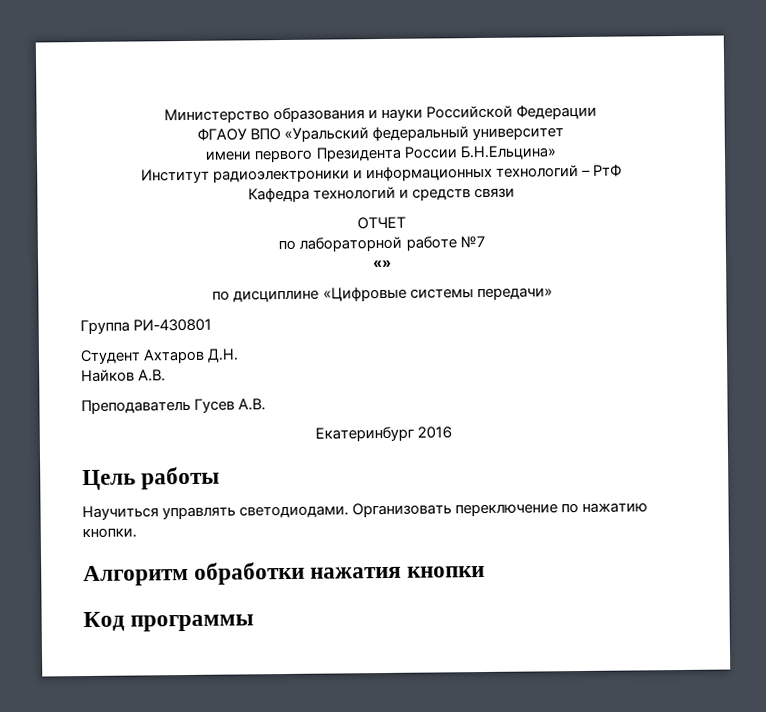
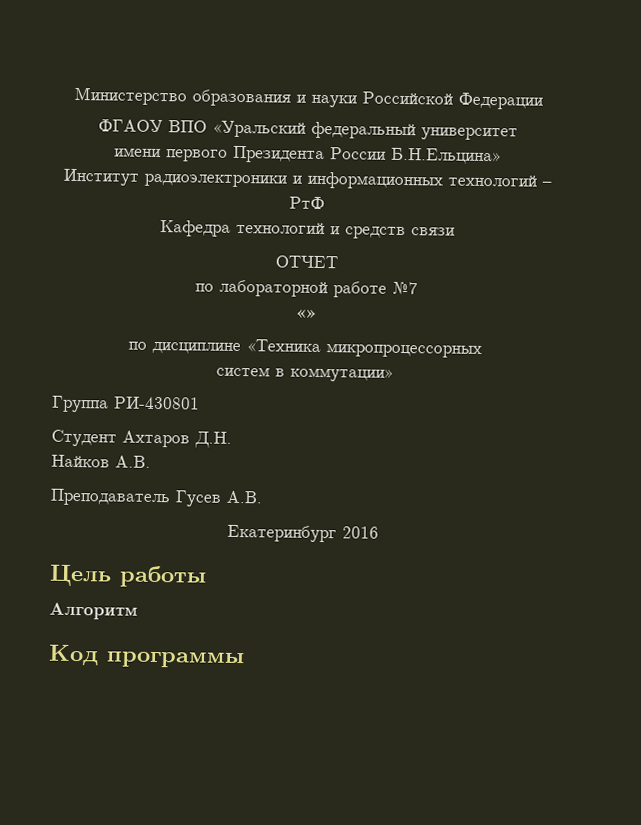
[322,286,553,302] «Цифровые системы передачи» -> [246,339,482,358] [216,366,394,382] «Техника микропроцессорных // систем в коммутации»
[82,502,649,521] [82,527,137,539] [83,561,485,587] Научиться управлять светодиодами. Организовать переключение по нажатию кнопки. // Алгоритм обработки нажатия кнопки -> [49,602,138,620] Алгоритм

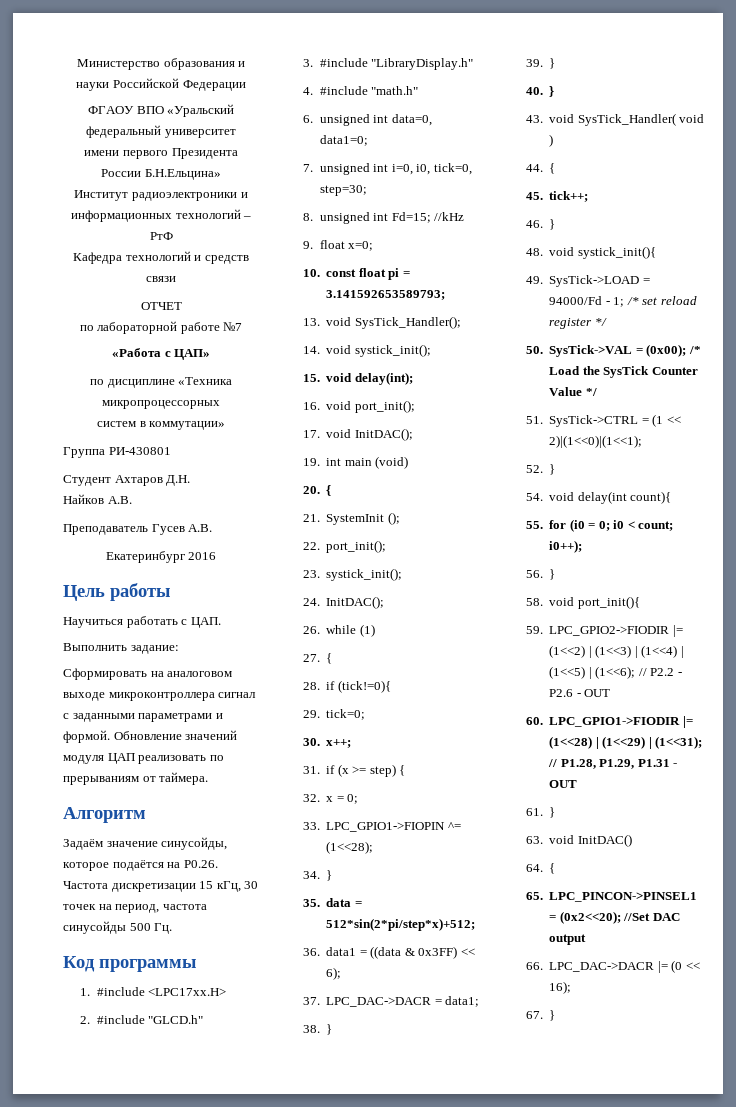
[294,308,318,318] «» -> [111,348,211,360] «Работа с ЦАП»
[49,602,138,620] [48,644,245,669] Алгоритм // Код программы -> [63,616,221,628] [63,643,179,654] [63,668,233,680] [63,692,257,701] [63,713,223,722] [63,730,238,743] [63,753,224,764] [63,772,209,785] [63,807,146,823] [63,837,228,850] [63,860,218,871] [63,881,259,892] [63,904,207,913] [63,921,173,934] [63,956,196,972] [79,987,227,996] [79,1015,204,1024] [302,58,474,70] [302,86,419,95] [302,114,432,126] [319,135,368,146] [302,163,472,175] [319,185,367,196] [302,212,465,224] [302,240,374,251] [302,268,410,280] [326,290,446,300] [302,316,461,329] [302,344,431,357] [302,372,413,385] [302,400,415,413] [302,428,413,441] [302,456,409,469] [302,485,332,496] [302,512,400,525] [302,540,387,553] [302,568,403,581] [302,596,385,609] [302,624,375,637] [302,653,333,664] [302,680,391,693] [302,709,366,720] [302,738,352,748] [302,764,406,777] [302,794,359,804] [302,822,461,832] [326,841,374,854] [302,870,333,881] [302,898,362,907] [326,918,476,931] [302,946,475,959] [326,967,342,980] [302,996,480,1007] [302,1024,333,1035] [525,58,556,69] [525,86,555,97] [525,113,705,126] [549,134,554,147] [525,163,556,174] [525,191,589,202] [525,219,556,230] [525,246,656,259] [525,275,650,287] [549,296,697,307] [549,318,607,329] [525,344,701,357] [549,366,698,378] [549,387,597,396] [525,414,681,427] [549,435,643,448] [525,464,556,475] [525,491,672,504] [525,519,674,532] [549,540,583,553] [525,569,556,580] [525,596,640,609] [525,625,683,637] [549,645,684,658] [549,666,682,679] [549,689,611,697] [525,716,693,728] [549,736,703,749] [548,759,678,769] [549,780,578,788] [525,807,556,818] [525,834,632,847] [525,863,556,874] [525,892,698,902] [549,911,680,924] [549,934,587,945] [525,960,700,973] [549,981,572,994] [525,1010,556,1021] Научиться работать с ЦАП. // Выполнить задание: // Сформировать на аналоговом выходе микроконтроллера сигнал с заданными параметрами и формой. Обновление значений модуля ЦАП реализовать по прерываниям от таймера. // Алгоритм // Задаём значение синусойды, которое подаётся на P0.26. Частота дискретизации 15 кГц, 30 точек на период, частота синусойды 500 Гц. // Код программы // 1. #include <LPC17xx.H> // 2. #include "GLCD.h" // 3. #include "LibraryDisplay.h" // 4. #include "math.h" // 6. unsigned int data=0, data1=0; // 7. unsigned int i=0, i0, tick=0, step=30; // 8. unsigned int Fd=15; //kHz // 9. float x=0; // 10. const float pi = 3.141592653589793; // 13. void SysTick_Handler(); // 14. void systick_init(); // 15. void delay(int); // 16. void port_init(); // 17. void InitDAC(); // 19. int main (void) // 20. { // 21. SystemInit (); // 22. port_init(); // 23. systick_init(); // 24. InitDAC(); // 26. while (1) // 27. { // 28. if (tick!=0){ // 29. tick=0; // 30. x++; // 31. if (x >= step) { // 32. x = 0; // 33. LPC_GPIO1->FIOPIN ^= (1<<28); // 34. } // 35. data = 512*sin(2*pi/step*x)+512; // 36. data1 = ((data & 0x3FF) << 6); // 37. LPC_DAC->DACR = data1; // 38. } // 39. } // 40. } // 43. void SysTick_Handler( void ) // 44. { // 45. tick++; // 46. } // 48. void systick_init(){ // 49. SysTick->LOAD = 94000/Fd - 1; /* set reload register */ // 50. SysTick->VAL = (0x00); /* Load the SysTick Counter Value */ // 51. SysTick->CTRL = (1 << 2)|(1<<0)|(1<<1); // 52. } // 54. void delay(int count){ // 55. for (i0 = 0; i0 < count; i0++); // 56. } // 58. void port_init(){ // 59. LPC_GPIO2->FIODIR |= (1<<2) | (1<<3) | (1<<4) | (1<<5) | (1<<6); // P2.2 - P2.6 - OUT // 60. LPC_GPIO1->FIODIR |= (1<<28) | (1<<29) | (1<<31); // P1.28, P1.29, P1.31 - OUT // 61. } // 63. void InitDAC() // 64. { // 65. LPC_PINCON->PINSEL1 = (0x2<<20); //Set DAC output // 66. LPC_DAC->DACR |= (0 << 16); // 67. }

